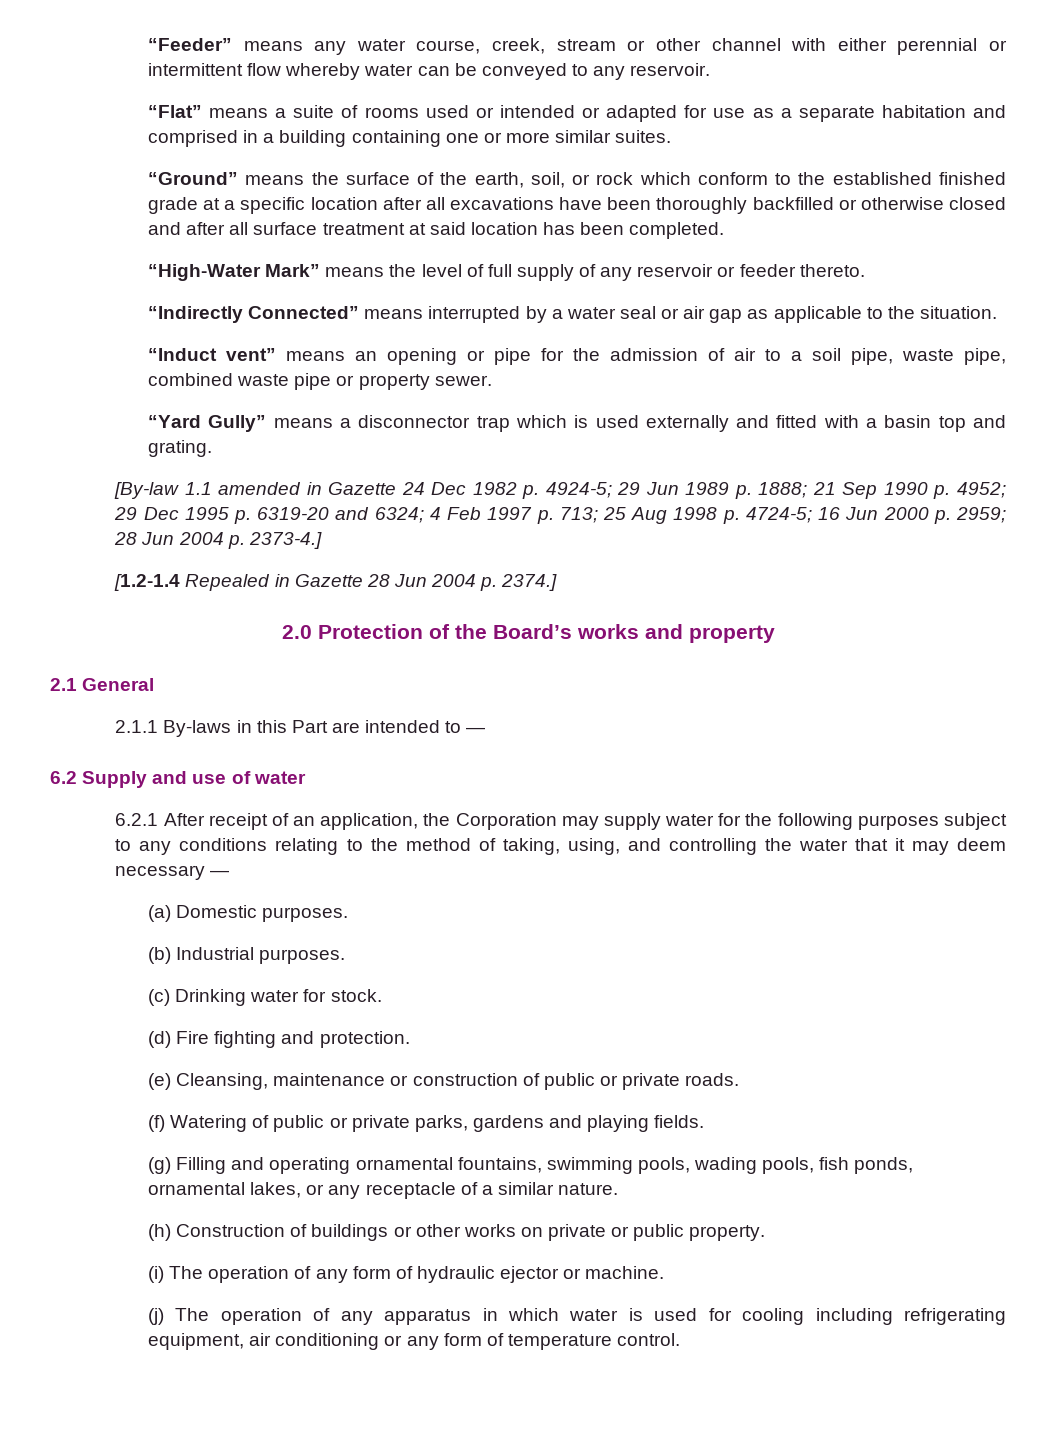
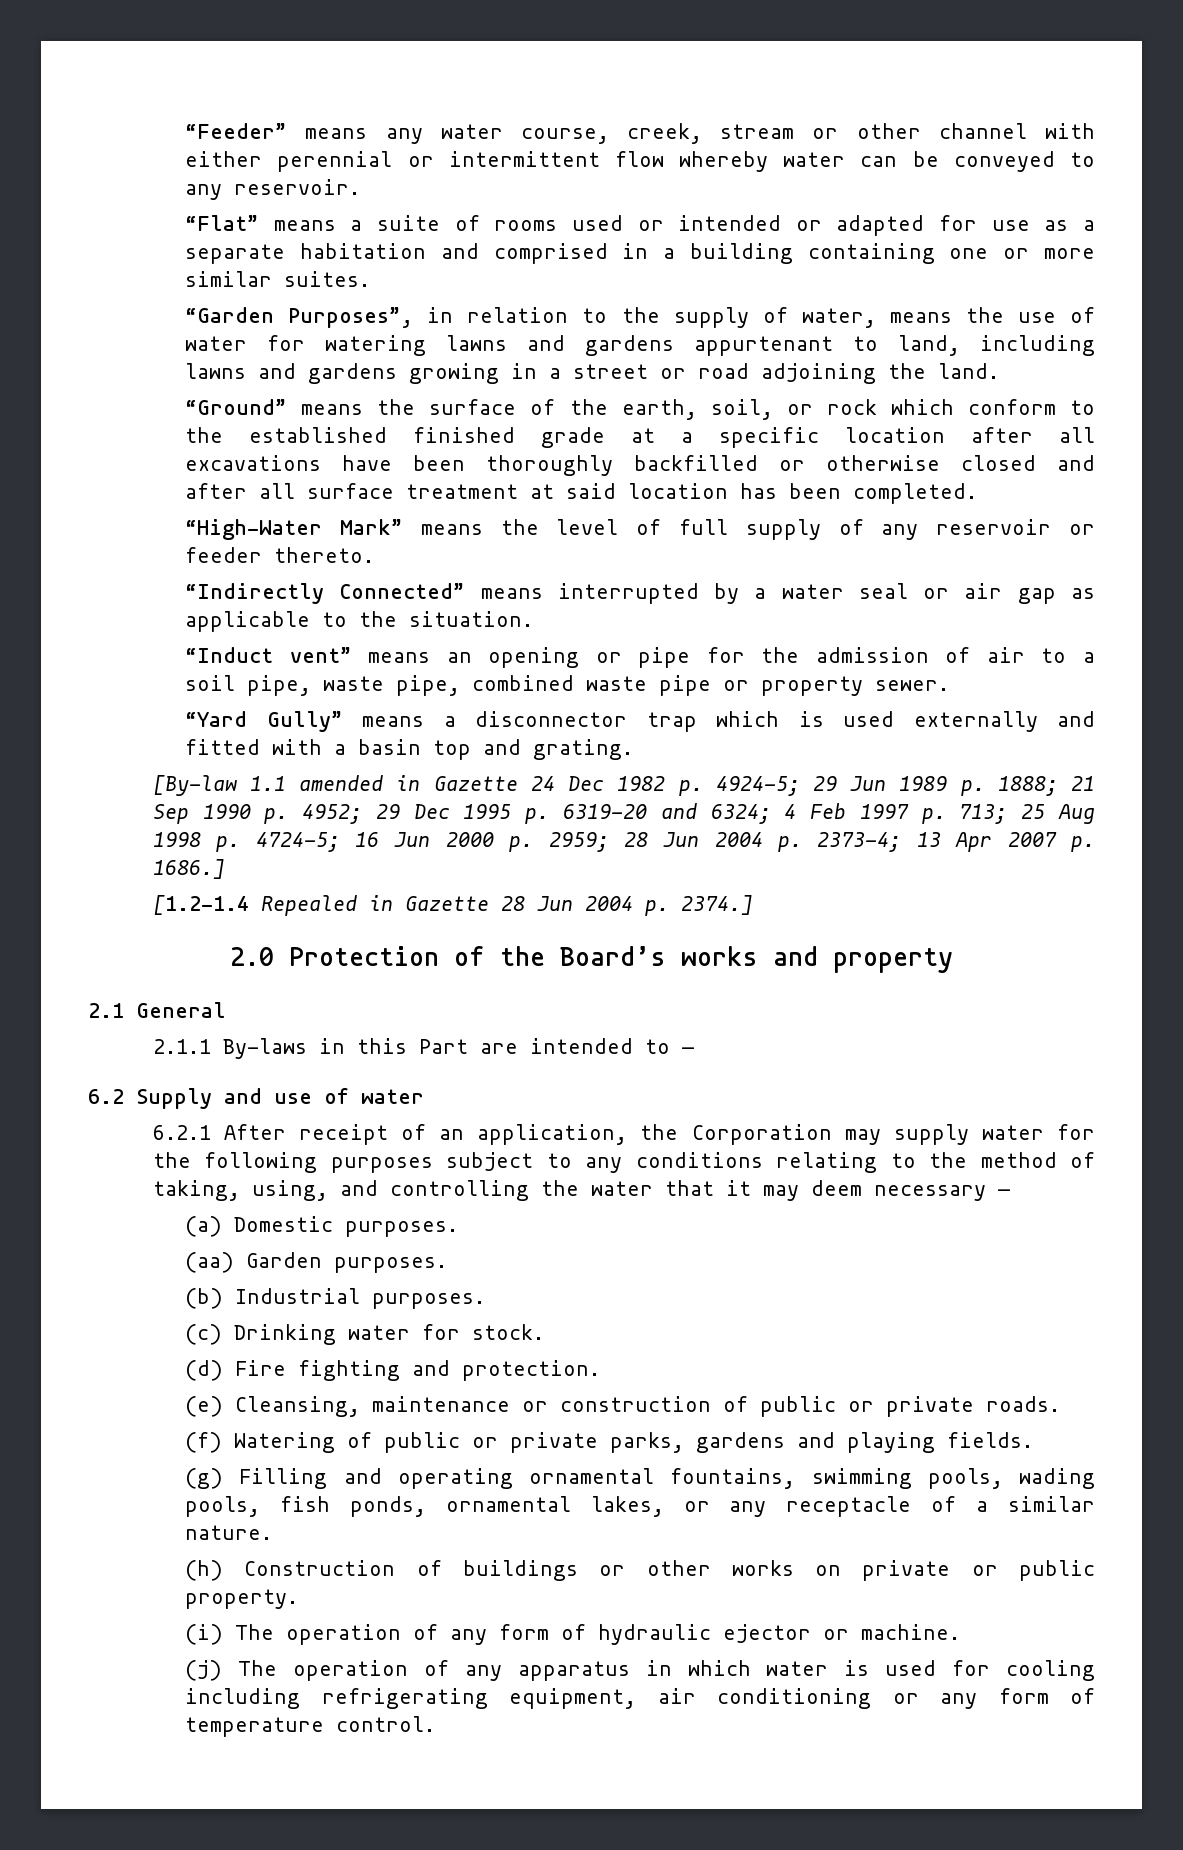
(672, 136) none -> [185,307,1095,328] [185,335,1095,356] [185,363,1000,384] // “Garden Purposes”, in relation to the supply of water, means the use of water for watering lawns and gardens appurtenant to land, including lawns and gardens growing in a street or road adjoining the land.
[248,532,322,549] 2373-4.] -> [817,832,1095,852] [152,859,225,879] 2373-4; 13 Apr 2007 p. 1686.]
(349, 914) none -> [185,1252,448,1273] // (aa) Garden purposes.

